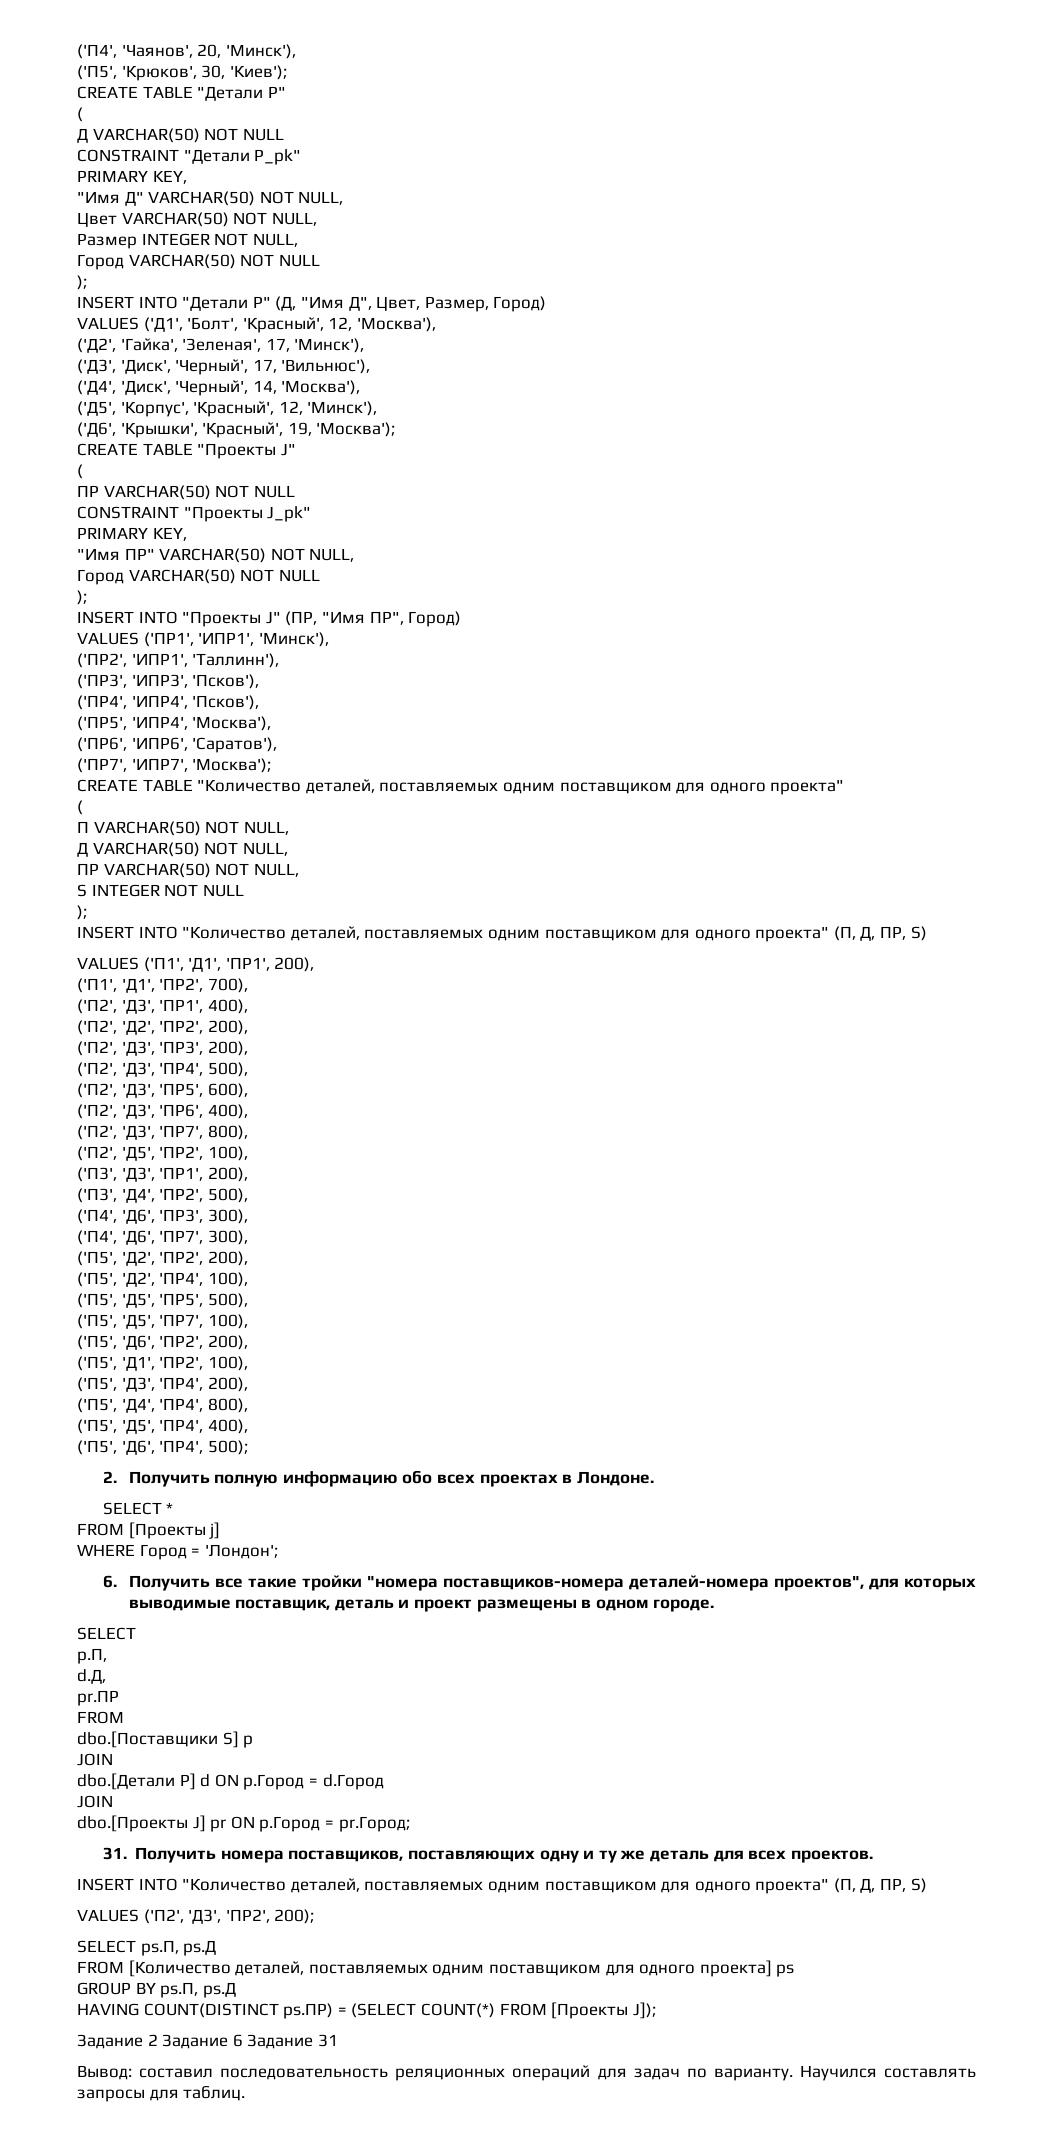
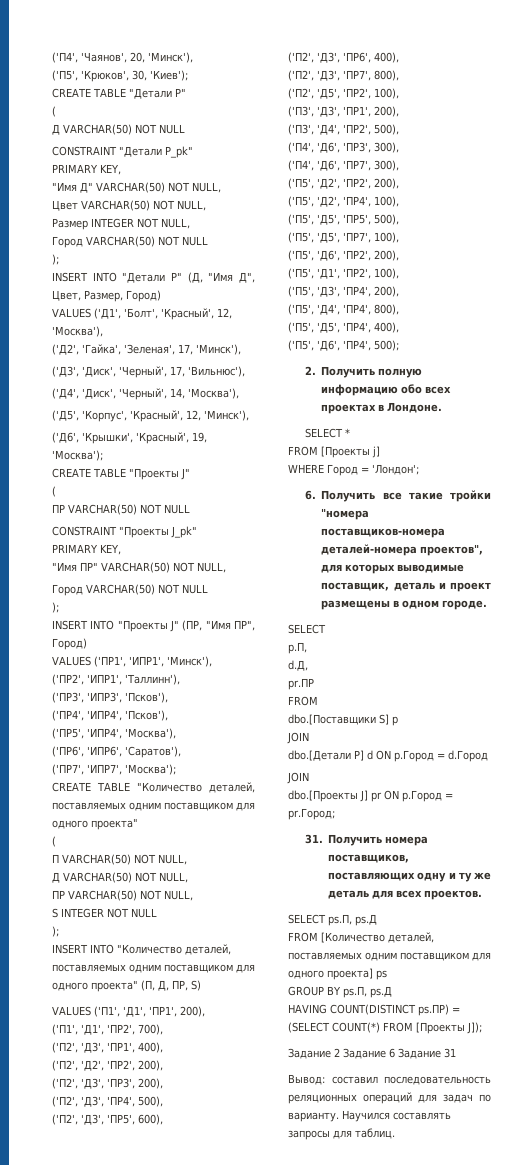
[77,1878,927,1894] [77,1909,315,1924] // INSERT INTO "Количество деталей, поставляемых одним поставщиком для одного проекта" (П, Д, ПР, S) // VALUES ('П2', 'Д3', 'ПР2', 200); -> (483, 895) none

